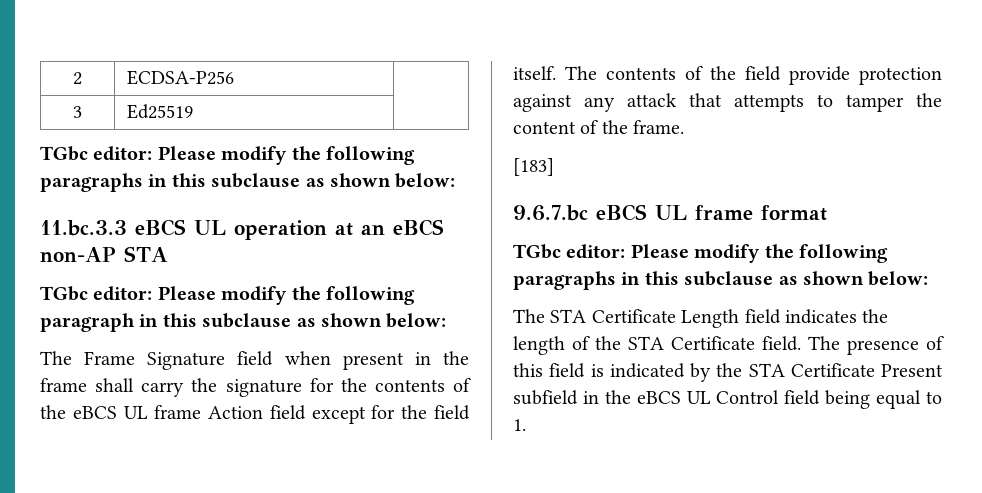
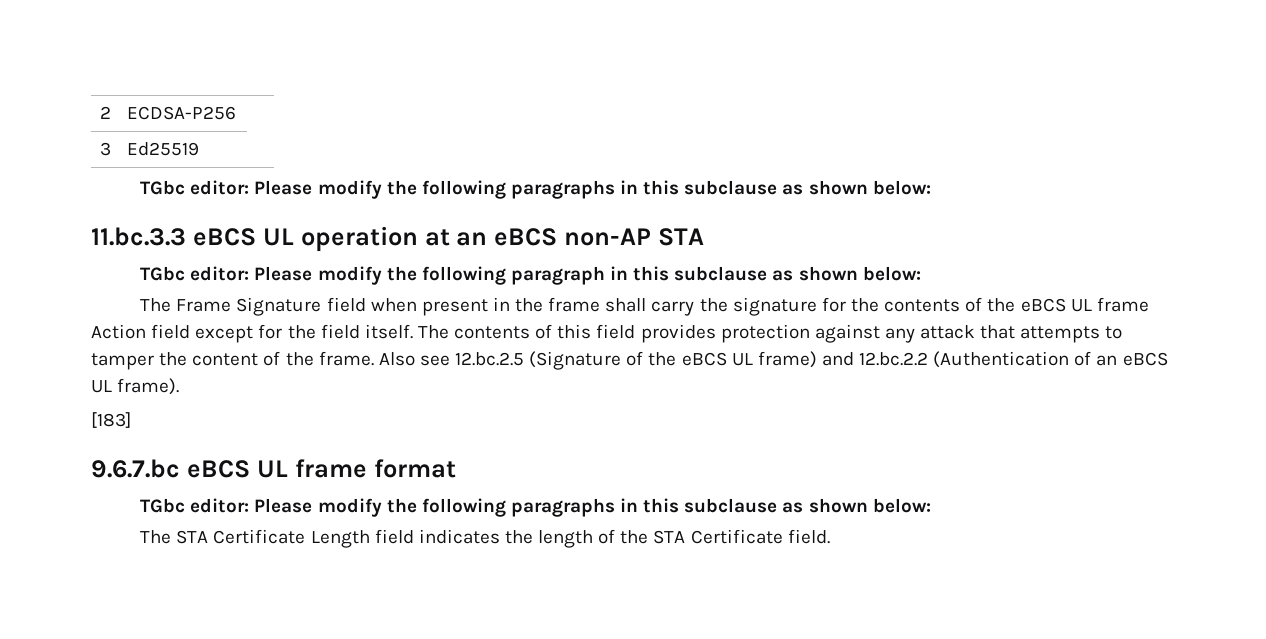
[710,66,850,85] the field provide -> [557,324,716,343] this field provides
(685, 127) none -> [378,351,1168,370] [91,378,180,395] Also see 12.bc.2.5 (Signature of the eBCS UL frame) and 12.bc.2.2 (Authentication of an eBCS UL frame).
[808,336,944,355] [513,363,943,382] [513,390,943,409] [513,419,526,431] The presence of this field is indicated by the STA Certificate Present subfield in the eBCS UL Control field being equal to 1. -> (830, 536) none

